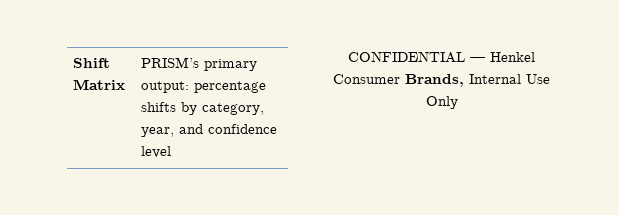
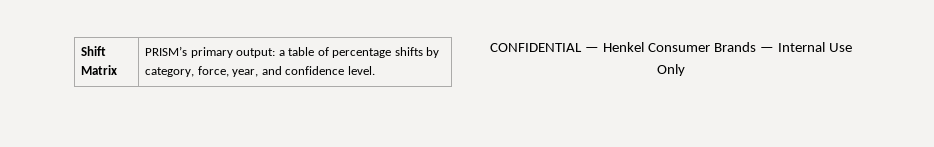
(190, 87) none -> [278,47,329,56] a table of
(265, 109) none -> [197,66,229,77] force,
[141,146,172,158] level -> [347,66,375,75] level.
[405,74,464,87] Brands, -> [713,42,774,52] Brands —

